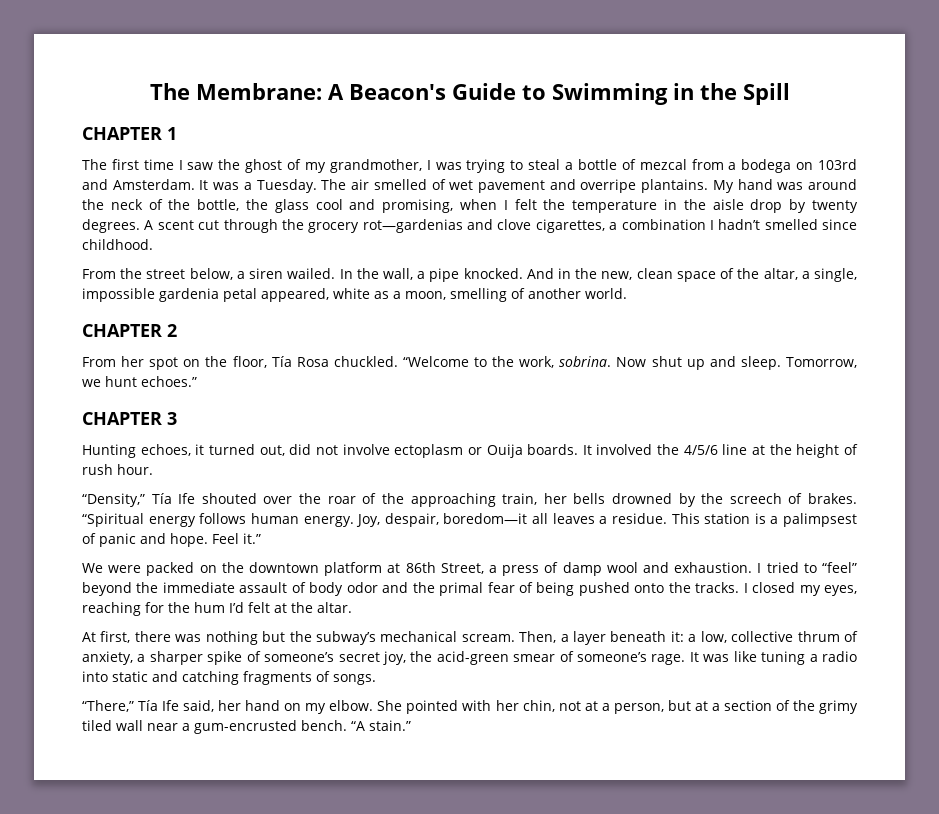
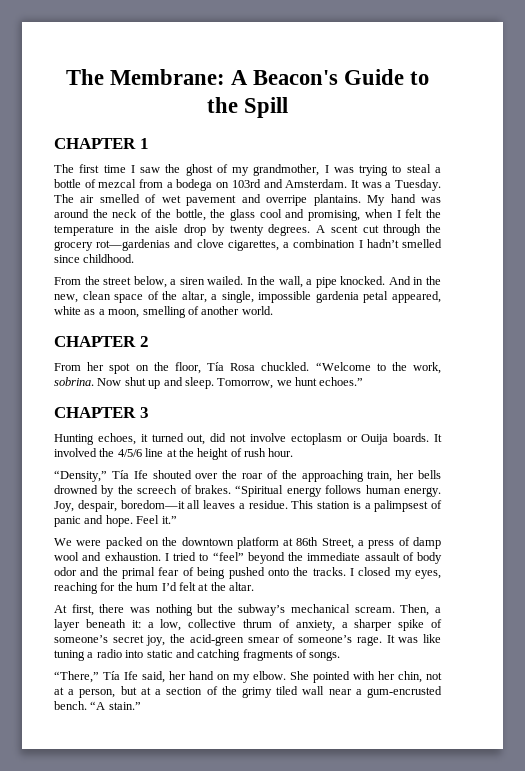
[551,83,694,105] Swimming in -> (430, 78) none

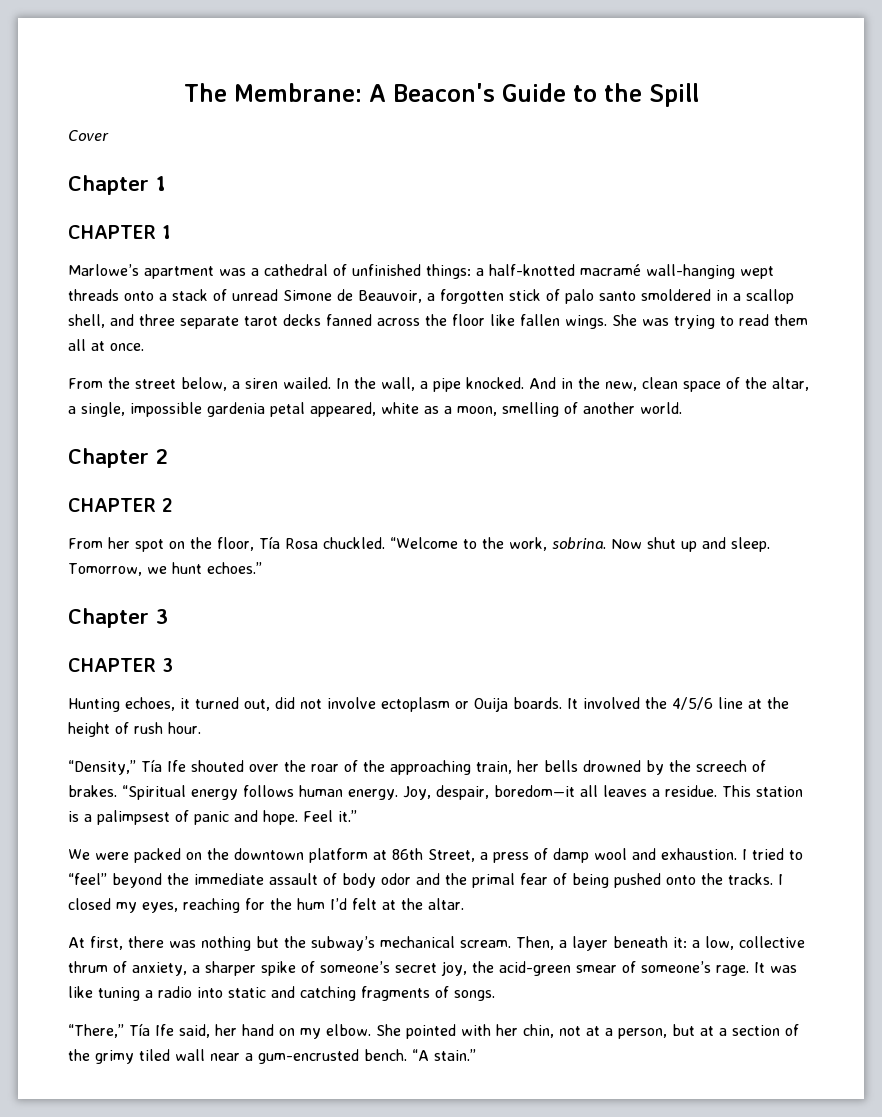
(289, 107) none -> [68,130,109,141] [68,175,166,195] // Cover // Chapter 1
[54,164,441,176] [54,179,441,191] [54,194,441,206] [54,209,442,221] [54,224,441,236] [54,239,443,251] [54,254,135,263] The first time I saw the ghost of my grandmother, I was trying to steal a bottle of mezcal from a bodega on 103rd and Amsterdam. It was a Tuesday. The air smelled of wet pavement and overripe plantains. My hand was around the neck of the bottle, the glass cool and promising, when I felt the temperature in the aisle drop by twenty degrees. A scent cut through the grocery rot—gardenias and clove cigarettes, a combination I hadn’t smelled since childhood. -> [68,264,774,279] [68,289,794,304] [68,314,808,329] [68,339,144,351] Marlowe’s apartment was a cathedral of unfinished things: a half-knotted macramé wall-hanging wept threads onto a stack of unread Simone de Beauvoir, a forgotten stick of palo santo smoldered in a scallop shell, and three separate tarot decks fanned across the floor like fallen wings. She was trying to read them all at once.
(273, 310) none -> [68,448,168,468] // Chapter 2
(364, 381) none -> [68,608,168,628] // Chapter 3

